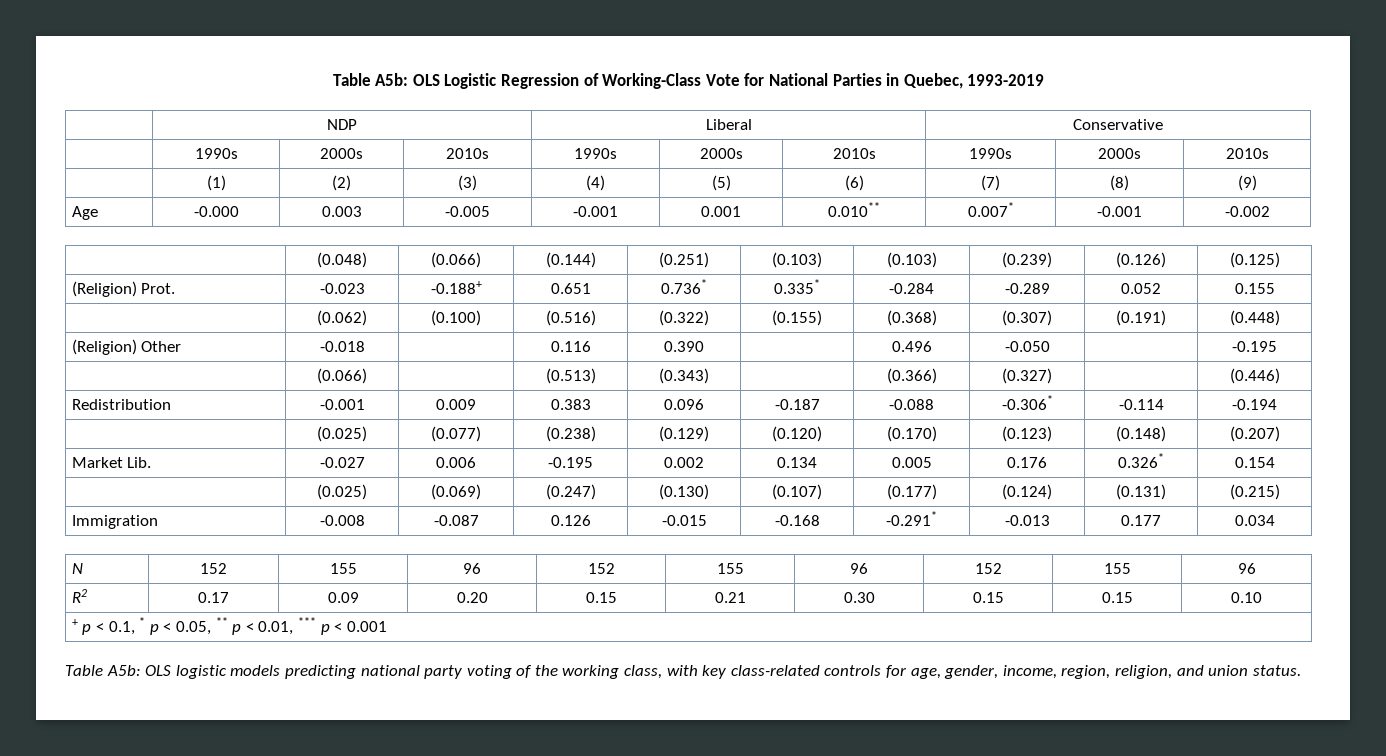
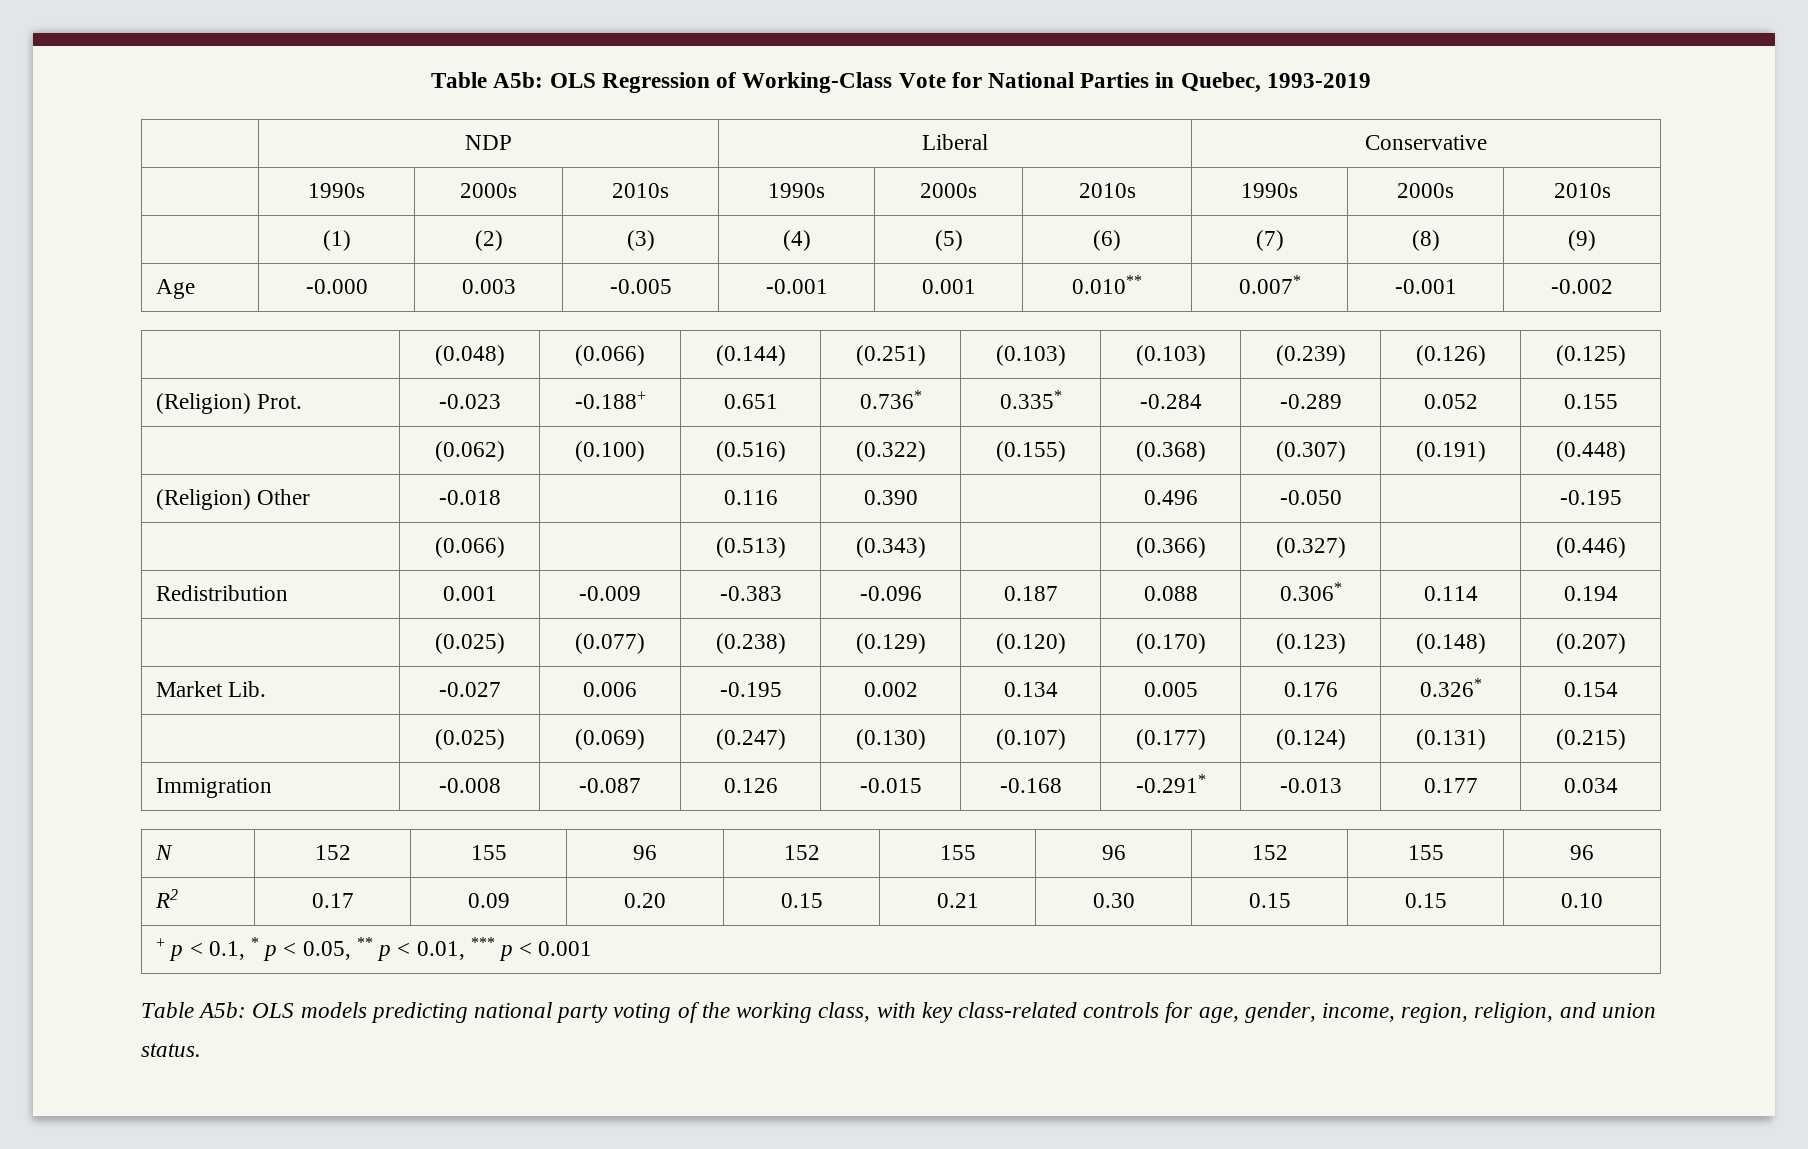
[332,73,497,89] Table A5b: OLS Logistic -> [431,72,596,88] Table A5b: OLS
[319,399,365,410] [436,399,476,410] [550,399,591,410] [664,399,704,410] [774,399,820,410] [889,399,934,410] [1001,395,1053,410] [1118,399,1164,410] [1232,399,1277,410] -0.001 | 0.009 | 0.383 | 0.096 | -0.187 | -0.088 | -0.306* | -0.114 | -0.194 -> [442,586,497,601] [579,586,641,601] [719,586,782,601] [859,586,922,601] [1003,586,1058,601] [1143,586,1198,601] [1279,582,1342,601] [1423,586,1478,601] [1563,586,1618,601] 0.001 | -0.009 | -0.383 | -0.096 | 0.187 | 0.088 | 0.306* | 0.114 | 0.194
[175,665,227,679] logistic -> (295, 1010) none

